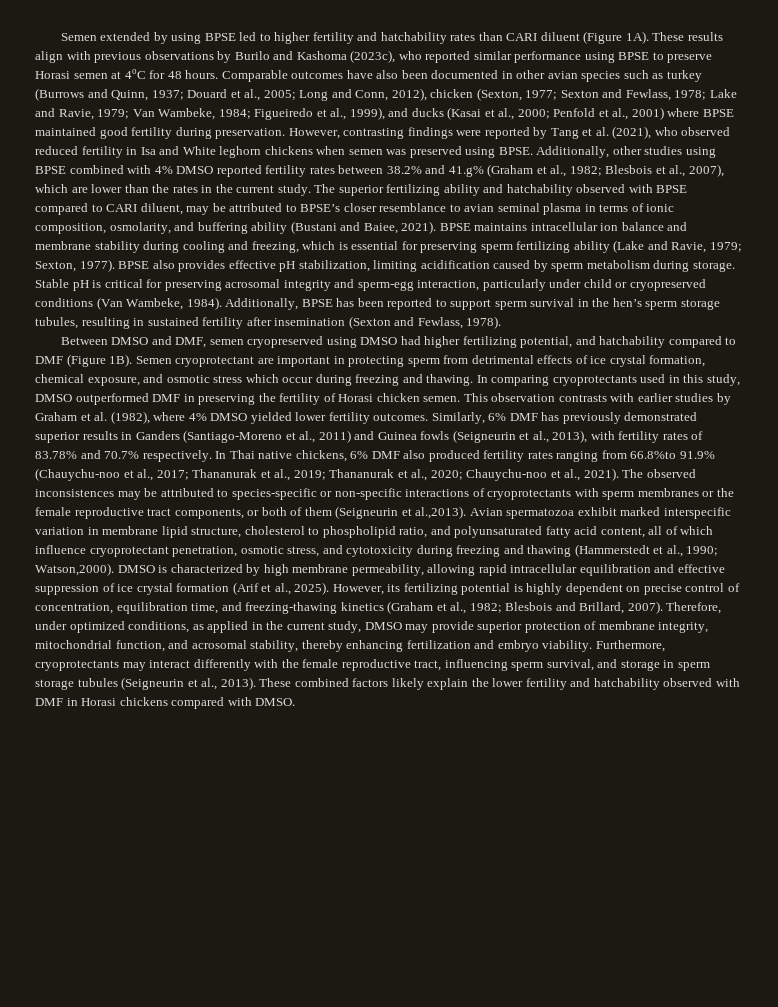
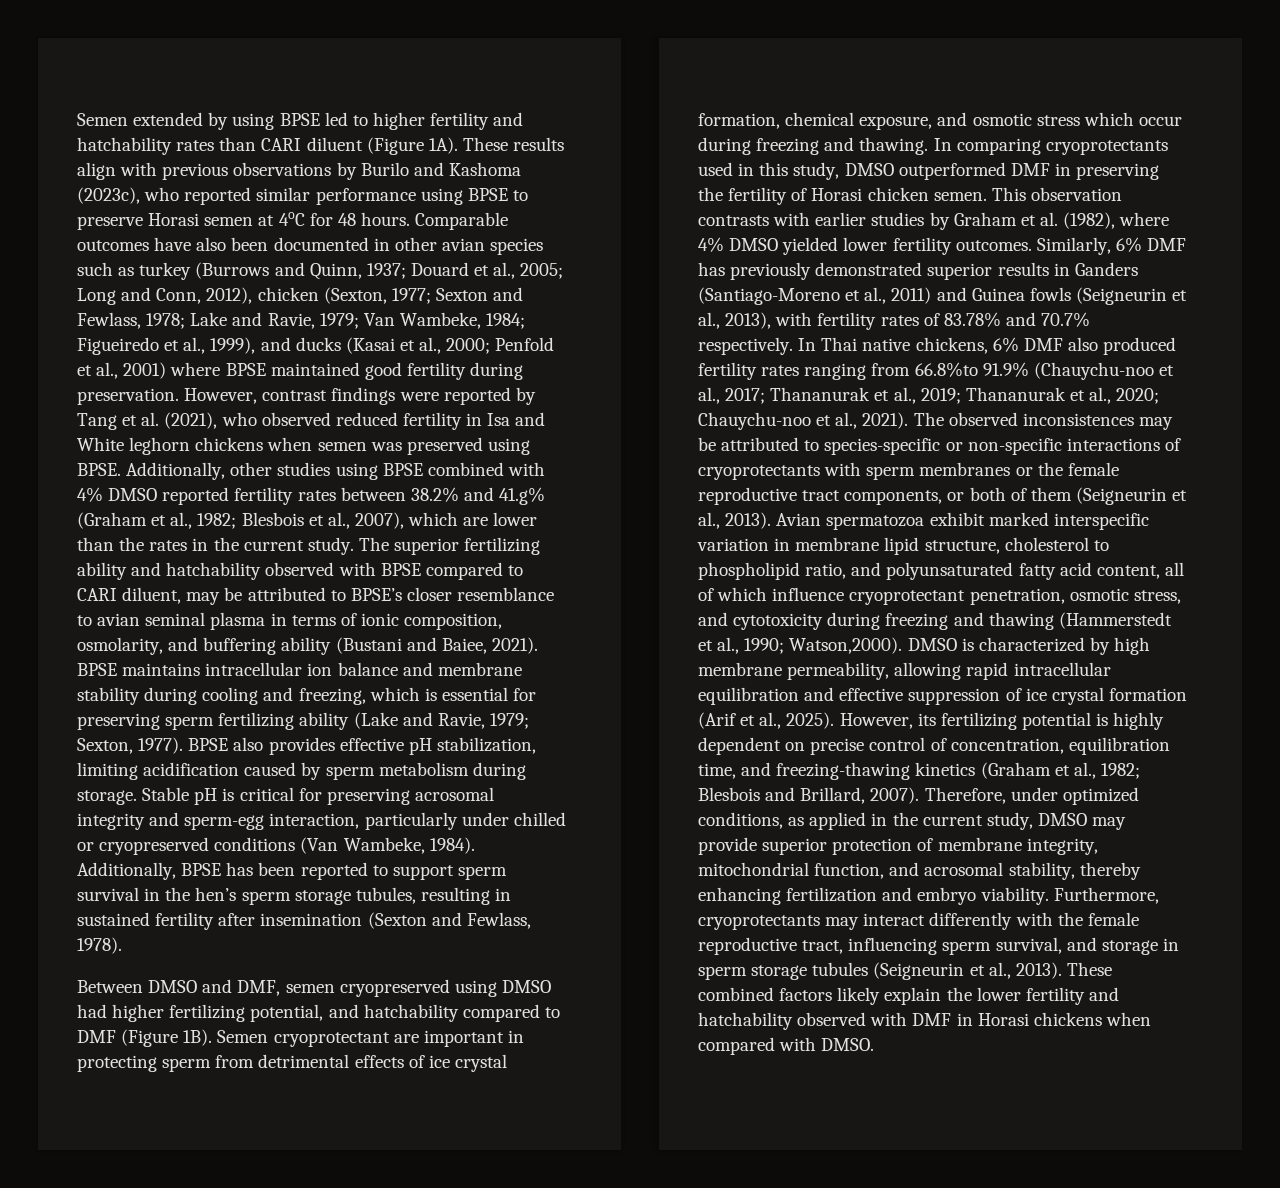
[343,128,405,139] contrasting -> [262,390,328,401] contrast
[583,279,612,288] child -> [513,812,566,826] chilled
[415,506,467,519] al.,2013). -> [698,512,772,529] al., 2013).
(168, 701) none -> [1105,1012,1151,1026] when

